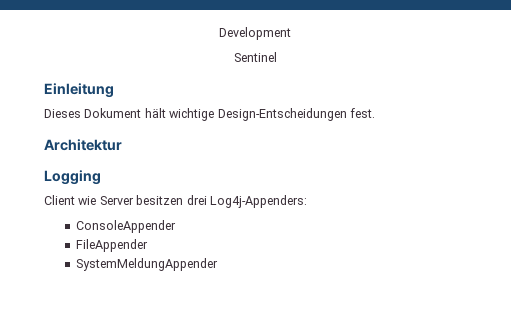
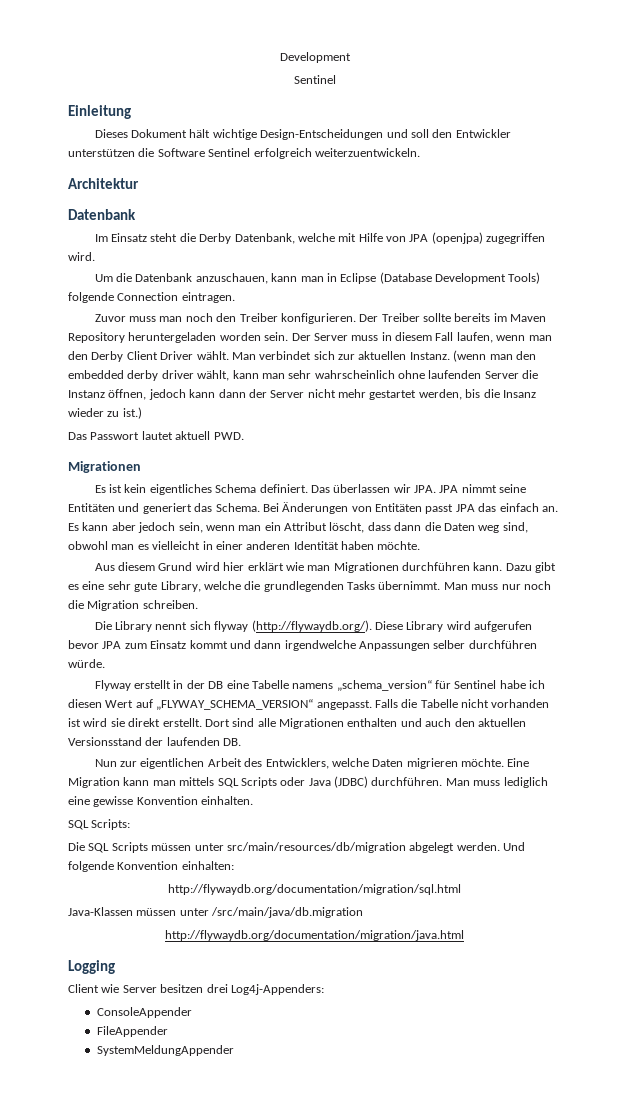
[349,108,375,118] [44,139,122,151] fest. // Architektur -> [386,129,511,138] [68,148,420,159] [68,178,139,189] [68,209,136,220] [94,232,546,244] [68,252,95,261] [94,272,541,284] [68,292,235,303] [94,313,547,324] [68,332,552,343] [68,350,536,362] [68,370,539,381] [68,389,536,400] [68,407,142,419] [68,431,244,440] [68,461,141,473] [94,484,527,495] [68,502,558,514] [68,522,528,533] [68,541,421,550] [94,562,557,573] [68,581,551,592] [68,600,198,611] [94,620,533,632] [68,640,537,651] [68,659,105,668] [94,680,546,691] [68,699,550,710] [68,718,526,729] [68,737,242,746] [94,758,530,769] [68,776,548,788] [68,796,254,807] [68,819,131,830] [68,842,525,853] [68,861,234,872] [168,884,461,895] [68,907,364,918] [165,930,464,941] und soll den Entwickler unterstützen die Software Sentinel erfolgreich weiterzuentwickeln. // Architektur // Datenbank // Im Einsatz steht die Derby Datenbank, welche mit Hilfe von JPA (openjpa) zugegriffen wird. // Um die Datenbank anzuschauen, kann man in Eclipse (Database Development Tools) folgende Connection eintragen. // Zuvor muss man noch den Treiber konfigurieren. Der Treiber sollte bereits im Maven Repository heruntergeladen worden sein. Der Server muss in diesem Fall laufen, wenn man den Derby Client Driver wählt. Man verbindet sich zur aktuellen Instanz. (wenn man den embedded derby driver wählt, kann man sehr wahrscheinlich ohne laufenden Server die Instanz öffnen, jedoch kann dann der Server nicht mehr gestartet werden, bis die Insanz wieder zu ist.) // Das Passwort lautet aktuell PWD. // Migrationen // Es ist kein eigentliches Schema definiert. Das überlassen wir JPA. JPA nimmt seine Entitäten und generiert das Schema. Bei Änderungen von Entitäten passt JPA das einfach an. Es kann aber jedoch sein, wenn man ein Attribut löscht, dass dann die Daten weg sind, obwohl man es vielleicht in einer anderen Identität haben möchte. // Aus diesem Grund wird hier erklärt wie man Migrationen durchführen kann. Dazu gibt es eine sehr gute Library, welche die grundlegenden Tasks übernimmt. Man muss nur noch die Migration schreiben. // Die Library nennt sich flyway (http://flywaydb.org/). Diese Library wird aufgerufen bevor JPA zum Einsatz kommt und dann irgendwelche Anpassungen selber durchführen würde. // Flyway erstellt in der DB eine Tabelle namens „schema_version“ für Sentinel habe ich diesen Wert auf „FLYWAY_SCHEMA_VERSION“ angepasst. Falls die Tabelle nicht vorhanden ist wird sie direkt erstellt. Dort sind alle Migrationen enthalten und auch den aktuellen Versionsstand der laufenden DB. // Nun zur eigentlichen Arbeit des Entwicklers, welche Daten migrieren möchte. Eine Migration kann man mittels SQL Scripts oder Java (JDBC) durchführen. Man muss lediglich eine gewisse Konvention einhalten. // SQL Scripts: // Die SQL Scripts müssen unter src/main/resources/db/migration abgelegt werden. Und folgende Konvention einhalten: // http://flywaydb.org/documentation/migration/sql.html // Java-Klassen müssen unter /src/main/java/db.migration // http://flywaydb.org/documentation/migration/java.html

